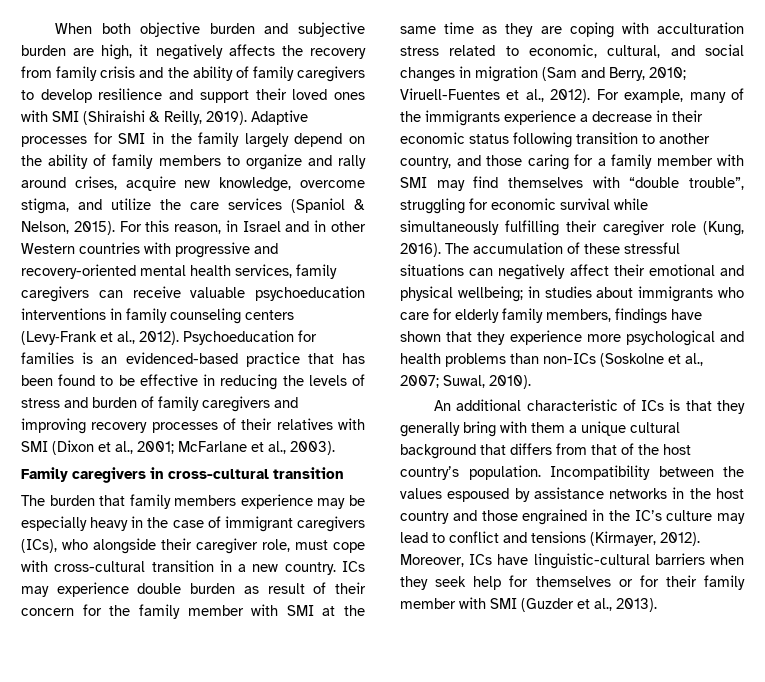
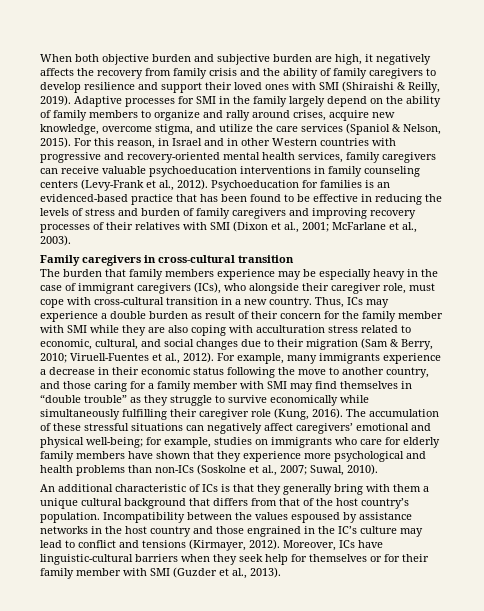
(336, 568) none -> [315,297,344,308] Thus,
(129, 589) none -> [101,313,107,319] a
[322,605,365,616] [400,22,498,34] at the same time as -> [90,325,119,333] while
(562, 30) none -> [168,325,188,333] also
[459,66,471,78] in -> [241,339,304,347] due to their
[581,67,605,78] and -> [390,339,399,347] &
[731,88,744,100] [400,111,421,122] of the -> (317, 359) none
[576,132,638,144] transition -> [278,367,326,375] the move
[592,176,744,190] [400,198,610,214] with “double trouble”, struggling for economic survival -> [401,381,412,389] [40,394,338,406] in “double trouble” as they struggle to survive economically
[613,264,645,276] their -> [296,423,353,434] caregivers’
[457,286,634,302] wellbeing; in studies about -> [86,437,268,448] well-being; for example, studies on
[546,308,667,324] members, findings -> [76,451,125,459] members

